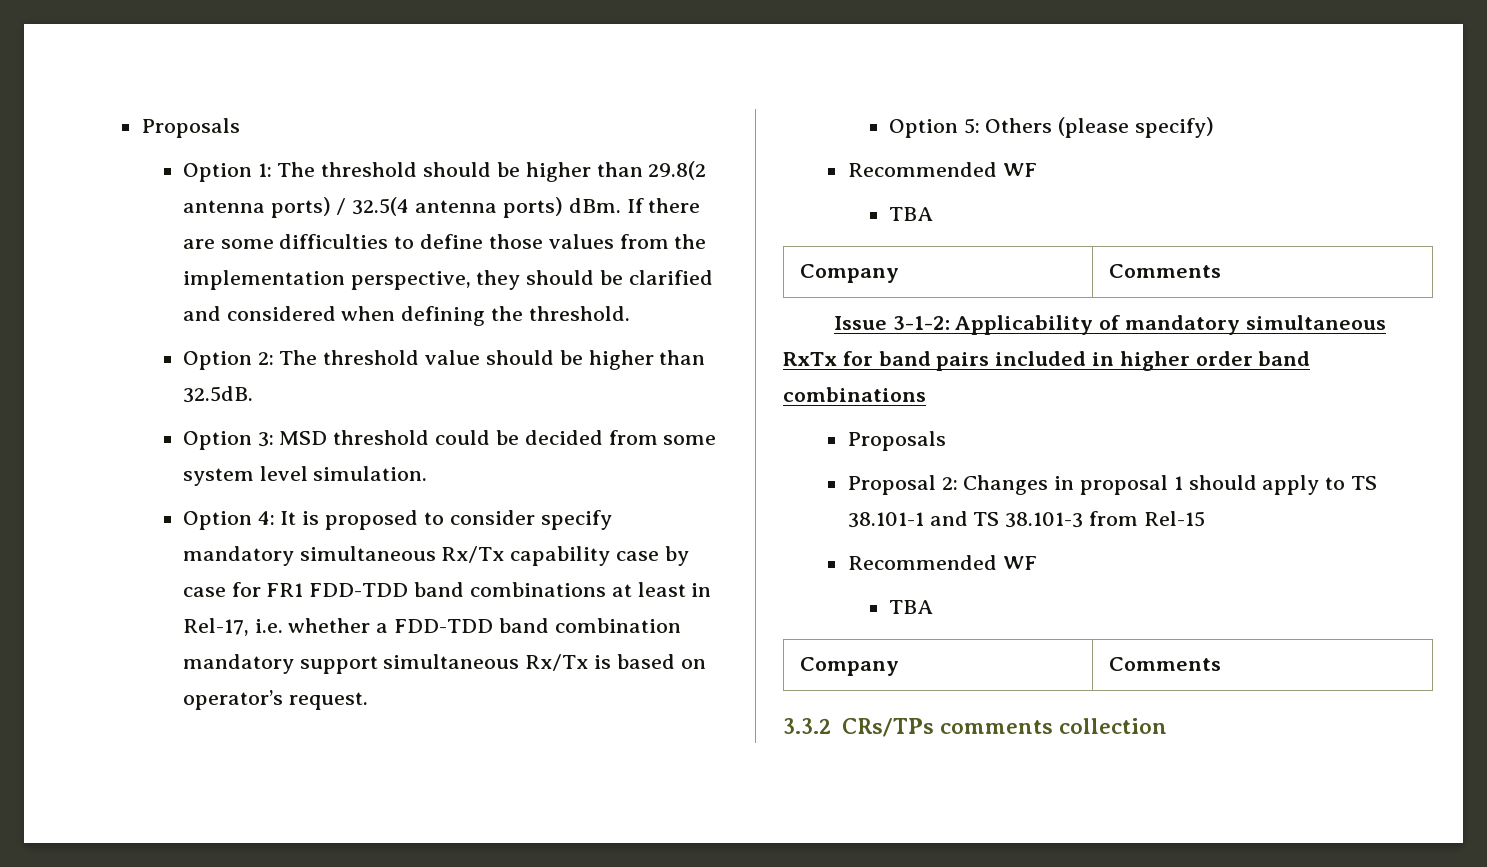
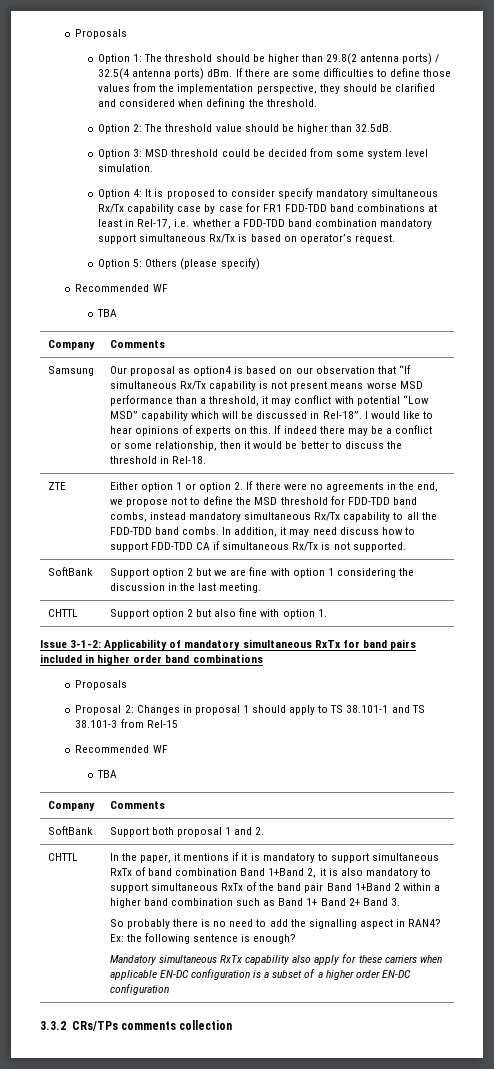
(1221, 271) none -> [47,366,94,376] [109,365,411,376] [109,381,423,391] [109,395,429,406] [109,411,433,421] [109,425,433,436] [109,441,402,451] [109,456,207,464] [47,482,66,490] [109,481,439,492] [109,496,417,507] [109,512,437,522] [109,527,415,537] [109,541,406,552] [47,567,93,576] [109,567,414,578] [109,583,262,593] [47,609,78,617] [109,608,327,619] // Samsung | Our proposal as option4 is based on our observation that “If simultaneous Rx/Tx capability is not present means worse MSD performance than a threshold, it may conflict with potential “Low MSD” capability which will be discussed in Rel-18”. I would like to hear opinions of experts on this. If indeed there may be a conflict or some relationship, then it would be better to discuss the threshold in Rel-18. // ZTE | Either option 1 or option 2. If there were no agreements in the end, we propose not to define the MSD threshold for FDD-TDD band combs, instead mandatory simultaneous Rx/Tx capability to all the FDD-TDD band combs. In addition, it may need discuss how to support FDD-TDD CA if simultaneous Rx/Tx is not supported. // SoftBank | Support option 2 but we are fine with option 1 considering the discussion in the last meeting. // CHTTL | Support option 2 but also fine with option 1.
(1221, 664) none -> [47,826,93,835] [109,827,265,837] [47,853,78,861] [109,852,439,863] [109,867,431,878] [109,882,440,893] [109,898,400,908] [109,919,442,929] [109,933,297,944] [109,954,442,965] [109,969,411,980] [109,984,169,995] // SoftBank | Support both proposal 1 and 2. // CHTTL | In the paper, it mentions if it is mandatory to support simultaneous RxTx of band combination Band 1+Band 2, it is also mandatory to support simultaneous RxTx of the band pair Band 1+Band 2 within a higher band combination such as Band 1+ Band 2+ Band 3. // So probably there is no need to add the signalling aspect in RAN4? Ex: the following sentence is enough? // Mandatory simultaneous RxTx capability also apply for these carriers when applicable EN-DC configuration is a subset of a higher order EN-DC configuration

